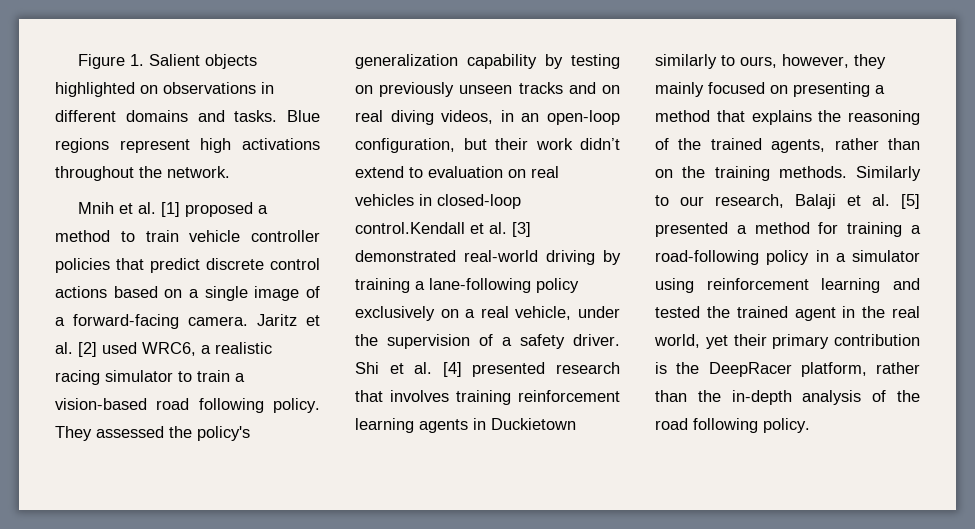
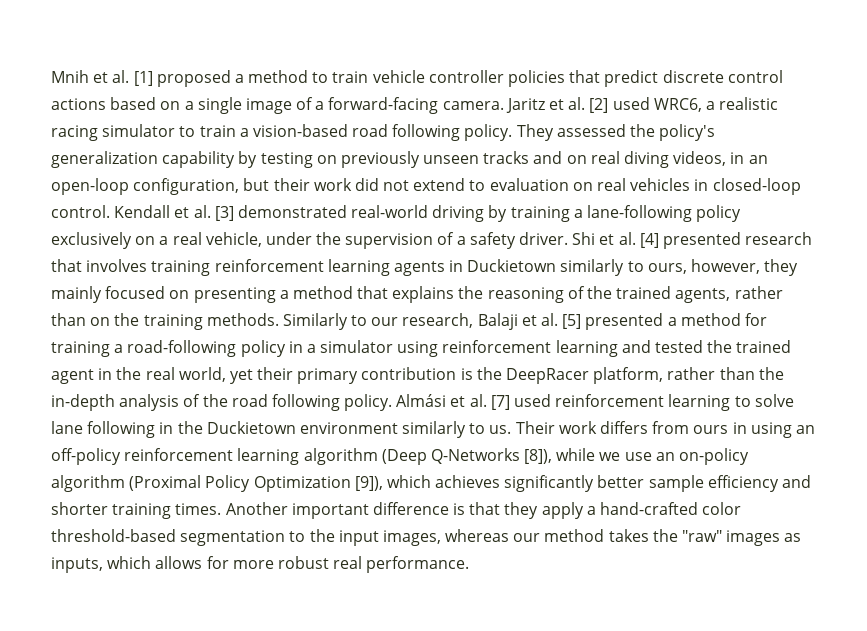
[77,54,257,69] [55,82,274,97] [55,110,320,122] [55,138,320,153] [55,166,230,181] Figure 1. Salient objects highlighted on observations in different domains and tasks. Blue regions represent high activations throughout the network. // -> (51, 76) none
[580,138,620,150] didn’t -> [354,178,410,191] did not
[355,222,465,234] control.Kendall -> [51,205,171,218] control. Kendall
(810, 425) none -> [396,394,794,411] [51,421,815,438] [51,448,750,465] [51,475,812,492] [51,502,742,519] [51,529,802,546] [51,556,470,573] Almási et al. [7] used reinforcement learning to solve lane following in the Duckietown environment similarly to us. Their work differs from ours in using an off-policy reinforcement learning algorithm (Deep Q-Networks [8]), while we use an on-policy algorithm (Proximal Policy Optimization [9]), which achieves significantly better sample efficiency and shorter training times. Another important difference is that they apply a hand-crafted color threshold-based segmentation to the input images, whereas our method takes the "raw" images as inputs, which allows for more robust real performance.

